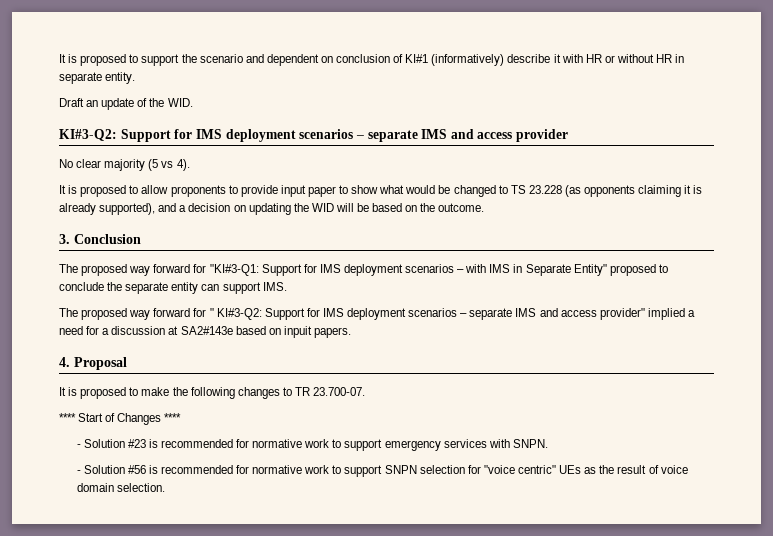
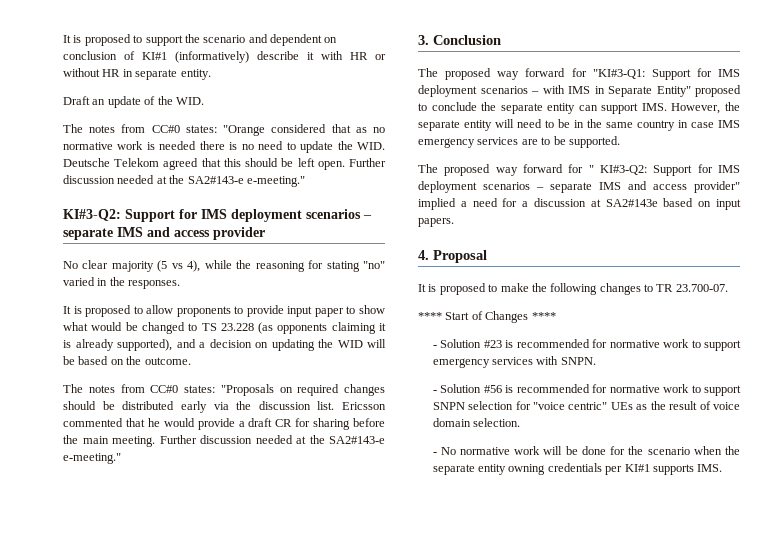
(193, 102) none -> [63,124,386,136] [63,141,386,153] [63,158,387,170] [63,175,305,187] // The notes from CC#0 states: "Orange considered that as no normative work is needed there is no need to update the WID. Deutsche Telekom agreed that this should be left open. Further discussion needed at the SA2#143-e e-meeting."
[176,159,190,171] 4). -> [187,260,385,272] [63,277,181,289] 4), while the reasoning for stating "no" varied in the responses.
(485, 207) none -> [63,384,385,396] [63,401,386,413] [63,418,385,430] [63,435,385,447] [63,453,121,464] // The notes from CC#0 states: "Proposals on required changes should be distributed early via the discussion list. Ericsson commented that he would provide a draft CR for sharing before the main meeting. Further discussion needed at the SA2#143-e e-meeting."
(287, 286) none -> [671,102,740,114] [418,119,740,131] [418,136,620,148] However, the separate entity will need to be in the same country in case IMS emergency services are to be supported.
[283,326,312,338] inpuit -> [716,199,741,210] input
(165, 487) none -> [432,446,740,455] [432,463,723,475] // - No normative work will be done for the scenario when the separate entity owning credentials per KI#1 supports IMS.

